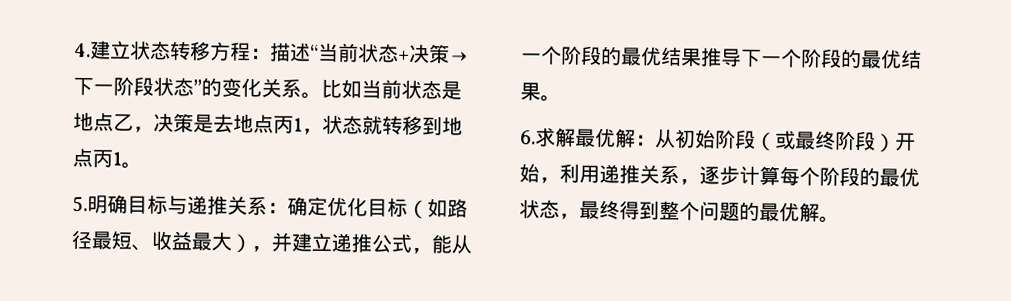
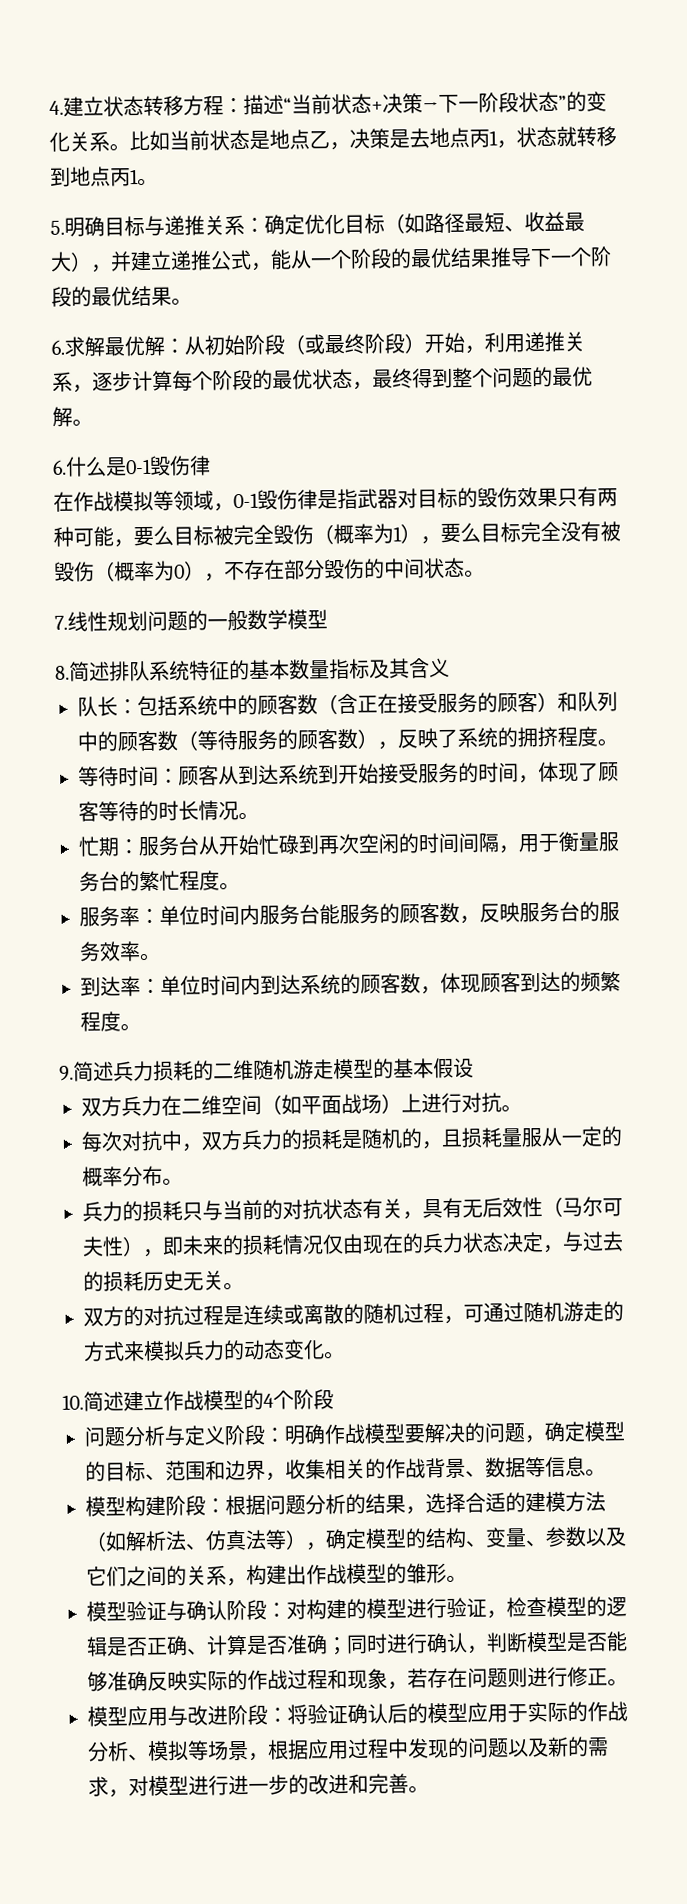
(840, 219) none -> [53,455,211,477] [53,486,618,512] [53,521,621,548] [54,557,485,582] [54,609,328,632] [55,657,450,682] [77,691,618,717] [77,726,618,752] [78,761,619,787] [78,800,259,822] [78,831,619,857] [79,870,240,892] [79,901,620,927] [79,941,161,962] [80,971,621,997] [80,1011,141,1032] [59,1057,474,1082] [81,1092,522,1117] [81,1126,622,1153] [82,1165,183,1187] [82,1196,623,1222] [82,1231,624,1258] [83,1270,244,1292] [83,1301,624,1327] [83,1339,345,1362] [62,1389,334,1412] [84,1421,625,1447] [85,1456,606,1482] [85,1491,606,1517] [85,1526,627,1552] [86,1562,467,1587] [86,1596,627,1622] [86,1631,628,1657] [87,1666,628,1692] [87,1701,628,1727] [87,1736,609,1762] [88,1773,429,1798] // 6.什么是0-1毁伤律 // 在作战模拟等领域，0-1毁伤律是指武器对目标的毁伤效果只有两种可能，要么目标被完全毁伤（概率为1），要么目标完全没有被毁伤（概率为0），不存在部分毁伤的中间状态。 // 7.线性规划问题的一般数学模型 // 8.简述排队系统特征的基本数量指标及其含义 // 队长：包括系统中的顾客数（含正在接受服务的顾客）和队列中的顾客数（等待服务的顾客数），反映了系统的拥挤程度。 // 等待时间：顾客从到达系统到开始接受服务的时间，体现了顾客等待的时长情况。 // 忙期：服务台从开始忙碌到再次空闲的时间间隔，用于衡量服务台的繁忙程度。 // 服务率：单位时间内服务台能服务的顾客数，反映服务台的服务效率。 // 到达率：单位时间内到达系统的顾客数，体现顾客到达的频繁程度。 // 9.简述兵力损耗的二维随机游走模型的基本假设 // 双方兵力在二维空间（如平面战场）上进行对抗。 // 每次对抗中，双方兵力的损耗是随机的，且损耗量服从一定的概率分布。 // 兵力的损耗只与当前的对抗状态有关，具有无后效性（马尔可夫性），即未来的损耗情况仅由现在的兵力状态决定，与过去的损耗历史无关。 // 双方的对抗过程是连续或离散的随机过程，可通过随机游走的方式来模拟兵力的动态变化。 // 10.简述建立作战模型的4个阶段 // 问题分析与定义阶段：明确作战模型要解决的问题，确定模型的目标、范围和边界，收集相关的作战背景、数据等信息。 // 模型构建阶段：根据问题分析的结果，选择合适的建模方法（如解析法、仿真法等），确定模型的结构、变量、参数以及它们之间的关系，构建出作战模型的雏形。 // 模型验证与确认阶段：对构建的模型进行验证，检查模型的逻辑是否正确、计算是否准确；同时进行确认，判断模型是否能够准确反映实际的作战过程和现象，若存在问题则进行修正。 // 模型应用与改进阶段：将验证确认后的模型应用于实际的作战分析、模拟等场景，根据应用过程中发现的问题以及新的需求，对模型进行进一步的改进和完善。

